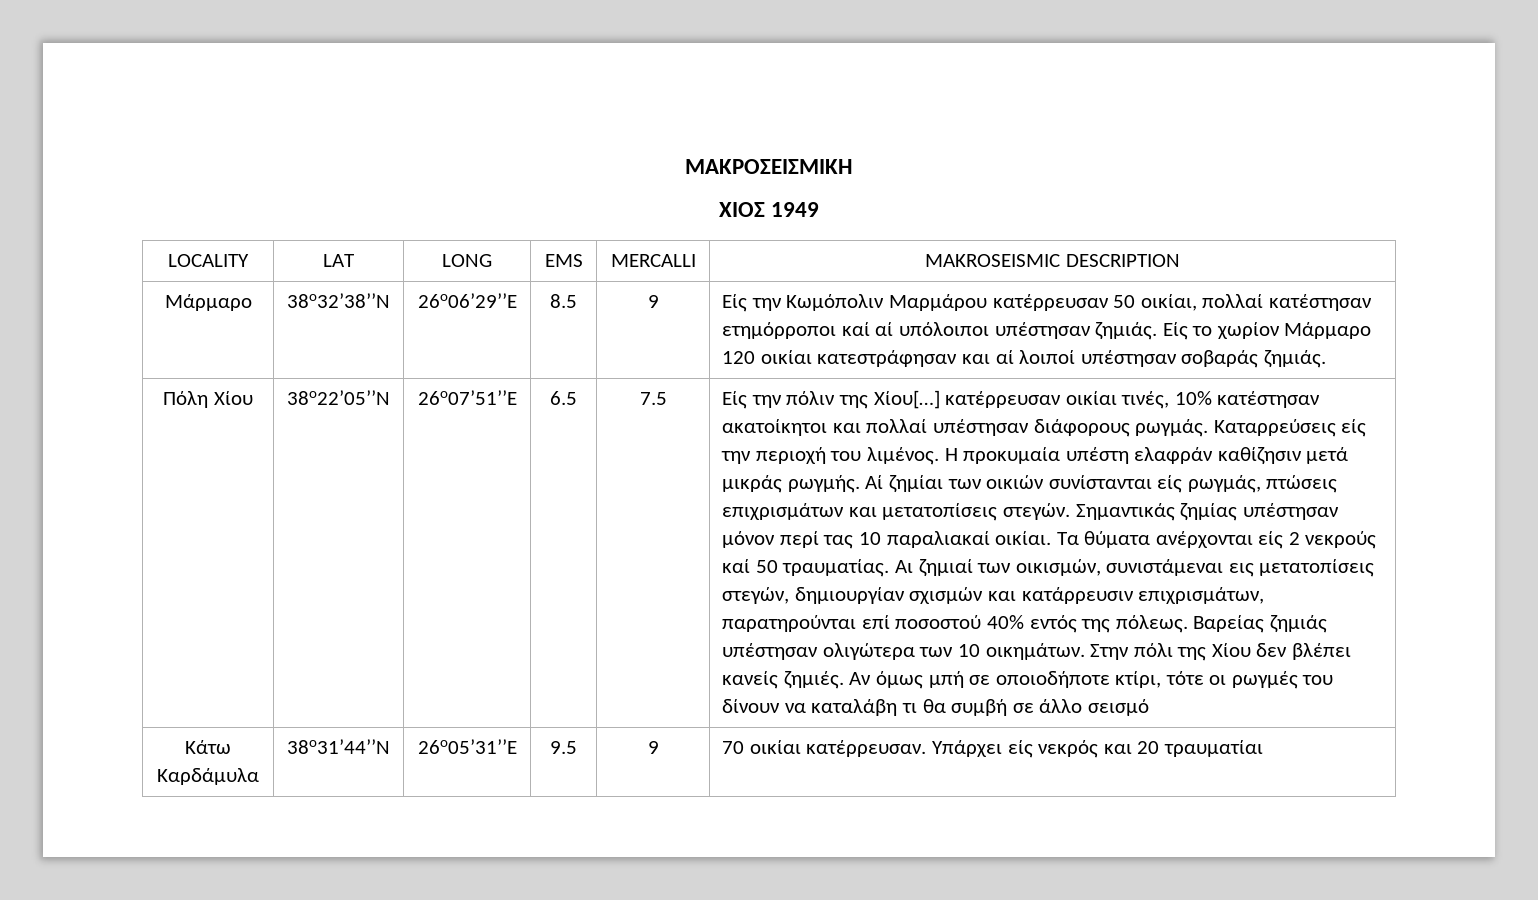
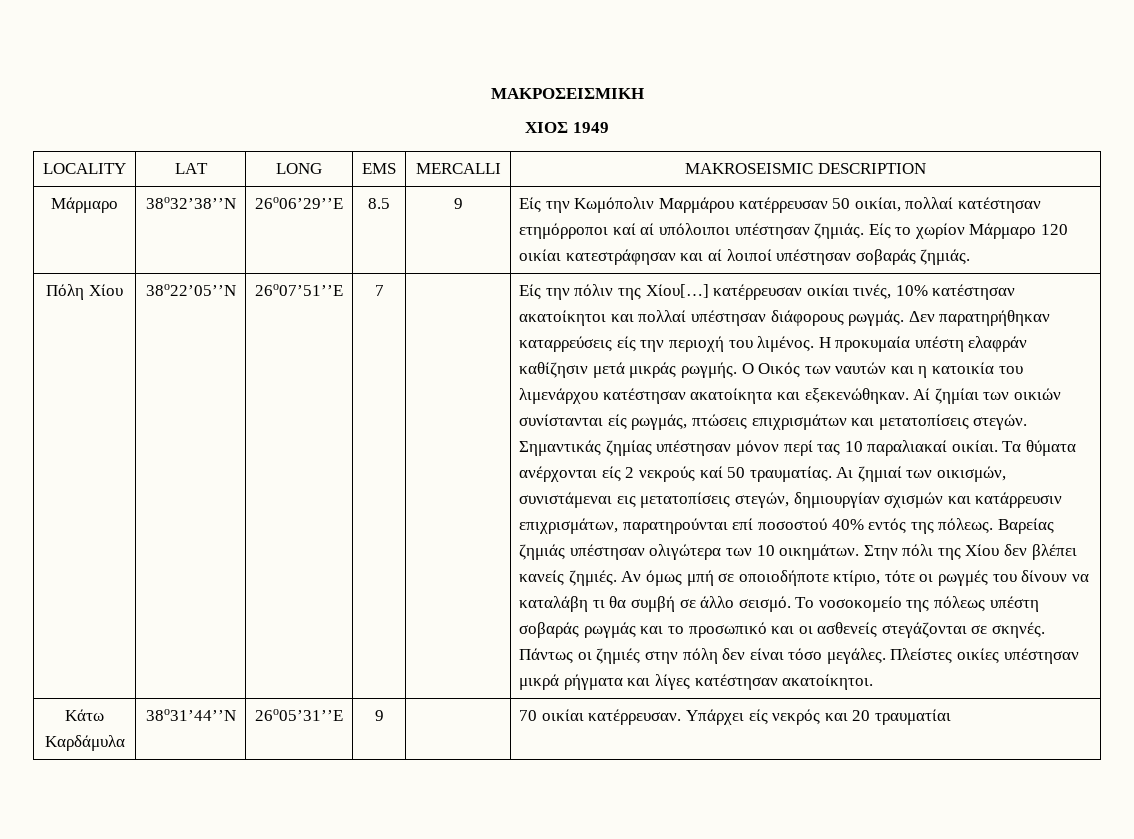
[550,391,577,405] [639,392,667,405] 6.5 | 7.5 -> [374,285,384,296] 7 |
[1213,419,1336,437] Καταρρεύσεις -> [908,310,1051,326] [519,336,613,352] Δεν παρατηρήθηκαν καταρρεύσεις
(860, 484) none -> [741,362,1023,378] [519,388,909,404] Ο Οικός των ναυτών και η κατοικία του λιμενάρχου κατέστησαν ακατοίκητα και εξεκενώθηκαν.
[1115,671,1162,688] κτίρι, -> [833,570,881,586] κτίριο,
[1087,699,1149,716] σεισμό -> [738,596,1039,612] [519,622,1046,638] [519,648,1079,664] [519,674,874,690] σεισμό. Το νοσοκομείο της πόλεως υπέστη σοβαράς ρωγμάς και το προσωπικό και οι ασθενείς στεγάζονται σε σκηνές. Πάντως οι ζημιές στην πόλη δεν είναι τόσο μεγάλες. Πλείστες οικίες υπέστησαν μικρά ρήγματα και λίγες κατέστησαν ακατοίκητοι.
[550,741,577,754] [647,741,659,754] 9.5 | 9 -> [374,710,384,721] 9 |

